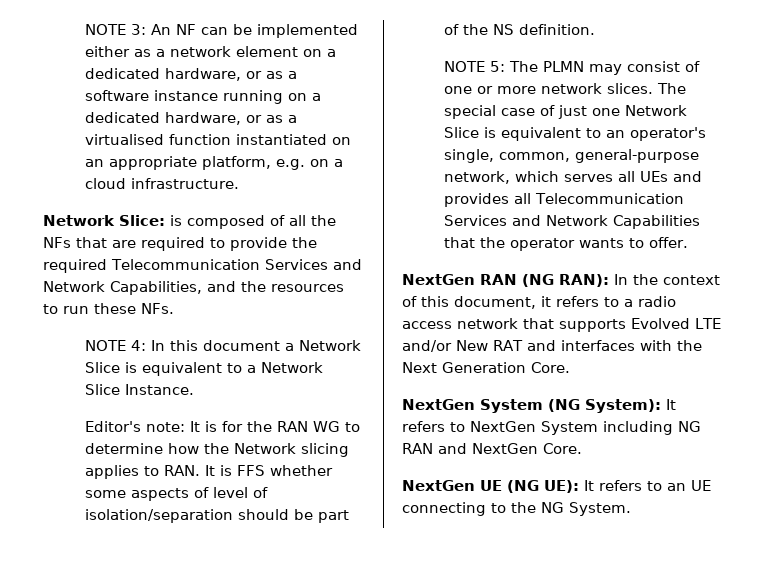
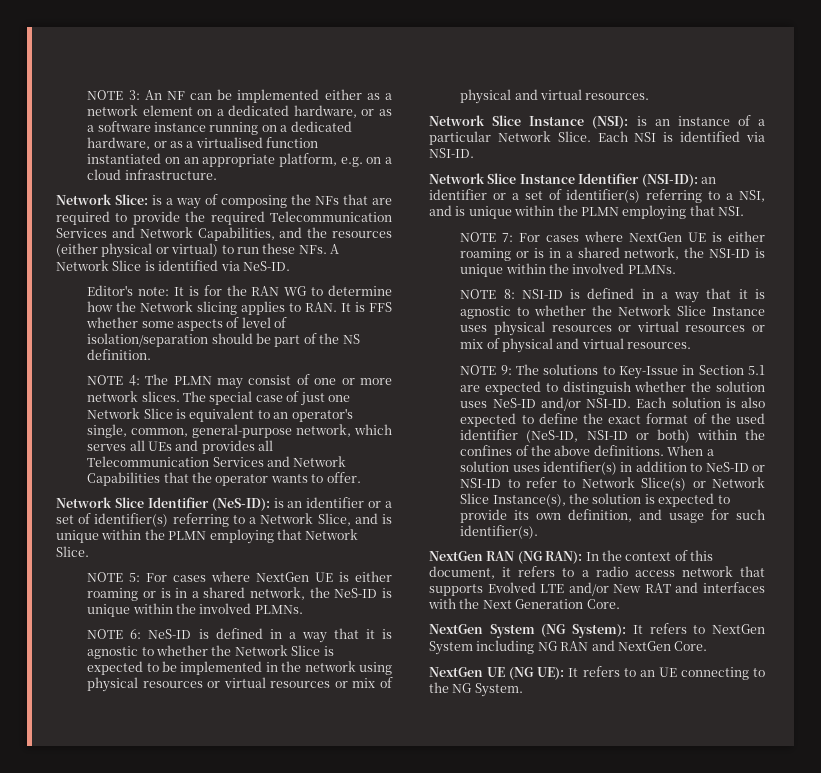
[187,215,306,229] composed of all -> [166,194,287,209] a way of composing
(344, 288) none -> [56,243,219,258] (either physical or virtual)
[85,340,362,351] [85,362,324,376] [85,384,195,395] // NOTE 4: In this document a Network Slice is equivalent to a Network Slice Instance. -> [330,244,339,254] [56,260,290,271] A Network Slice is identified via NeS-ID.
[490,61,506,72] 5: -> [128,375,140,386] 4:
(689, 242) none -> [56,497,392,511] [56,513,393,527] [56,529,359,544] [56,546,89,557] [87,571,393,582] [87,587,393,601] [87,603,303,617] [87,628,392,643] [87,645,334,659] [87,661,392,675] [87,677,393,692] [460,89,650,104] [429,115,765,129] [429,131,765,145] [429,148,474,158] [429,173,716,187] [429,189,765,203] [429,205,744,220] [460,231,765,242] [460,247,765,261] [460,263,676,277] [460,288,765,303] [460,305,765,319] [460,321,765,336] [460,338,692,353] [460,364,765,379] [460,381,765,395] [460,397,765,411] [460,413,765,427] [460,429,765,443] [460,445,714,456] [460,461,765,475] [460,477,765,491] [460,493,730,507] [460,509,765,523] [460,525,539,539] // Network Slice Identifier (NeS-ID): is an identifier or a set of identifier(s) referring to a Network Slice, and is unique within the PLMN employing that Network Slice. // NOTE 5: For cases where NextGen UE is either roaming or is in a shared network, the NeS-ID is unique within the involved PLMNs. // NOTE 6: NeS-ID is defined in a way that it is agnostic to whether the Network Slice is expected to be implemented in the network using physical resources or virtual resources or mix of physical and virtual resources. // Network Slice Instance (NSI): is an instance of a particular Network Slice. Each NSI is identified via NSI-ID. // Network Slice Instance Identifier (NSI-ID): an identifier or a set of identifier(s) referring to a NSI, and is unique within the PLMN employing that NSI. // NOTE 7: For cases where NextGen UE is either roaming or is in a shared network, the NSI-ID is unique within the involved PLMNs. // NOTE 8: NSI-ID is defined in a way that it is agnostic to whether the Network Slice Instance uses physical resources or virtual resources or mix of physical and virtual resources. // NOTE 9: The solutions to Key-Issue in Section 5.1 are expected to distinguish whether the solution uses NeS-ID and/or NSI-ID. Each solution is also expected to define the exact format of the used identifier (NeS-ID, NSI-ID or both) within the confines of the above definitions. When a solution uses identifier(s) in addition to NeS-ID or NSI-ID to refer to Network Slice(s) or Network Slice Instance(s), the solution is expected to provide its own definition, and usage for such identifier(s).

